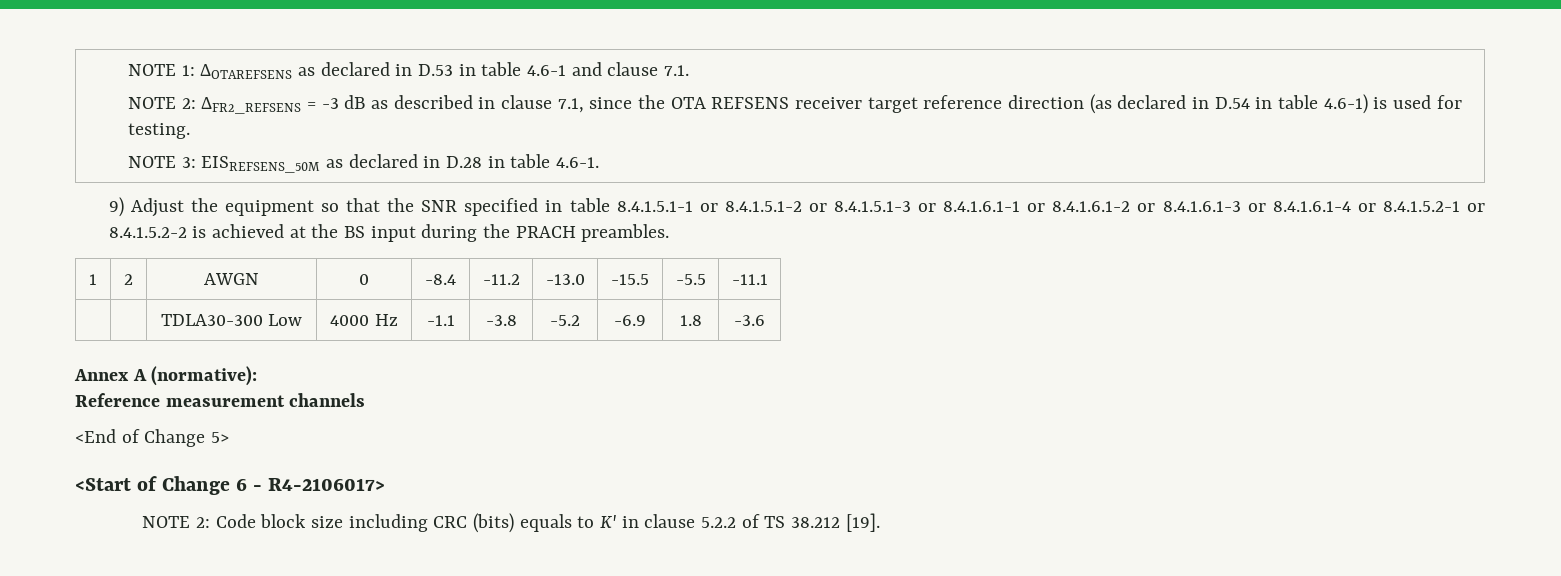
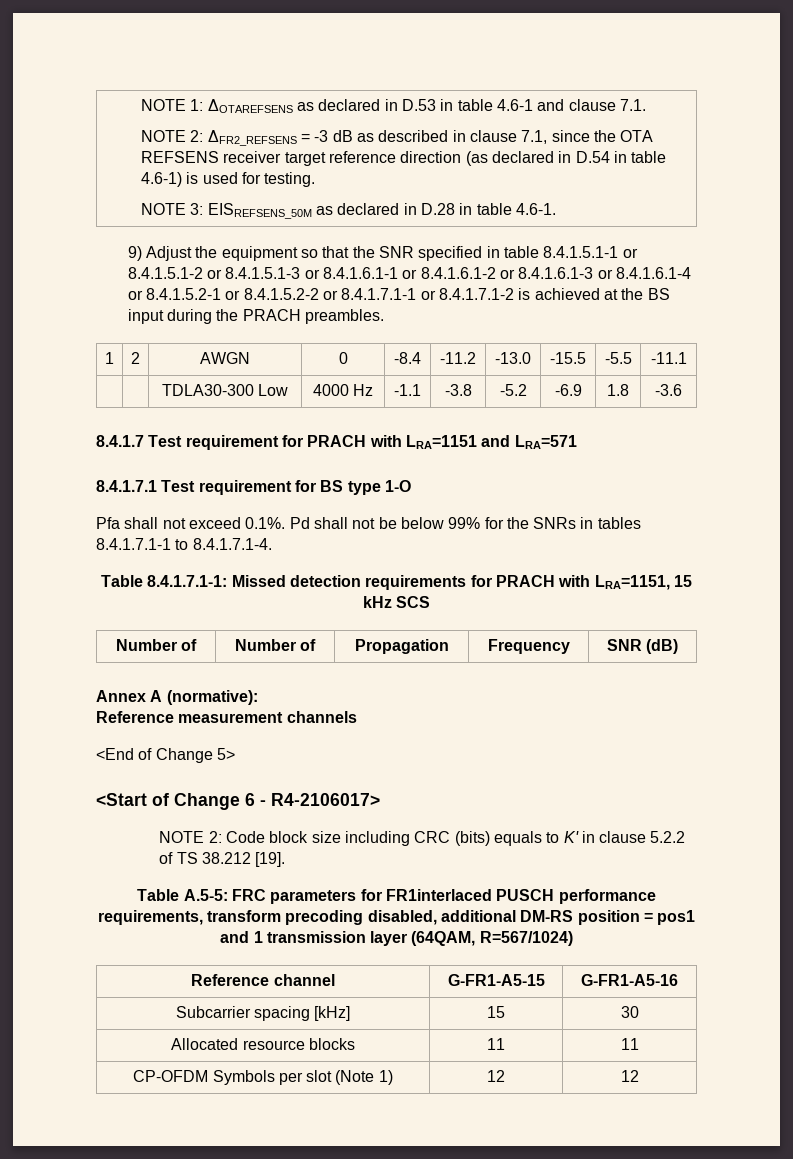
(187, 232) none -> [322,288,514,300] or 8.4.1.7.1-1 or 8.4.1.7.1-2
(765, 320) none -> [96,435,577,450] [96,480,411,495] [96,517,641,529] [96,538,272,550] [101,575,692,590] [362,596,431,608] [115,639,198,651] [234,639,317,651] [354,639,449,654] [487,639,570,654] [606,639,679,654] // 8.4.1.7 Test requirement for PRACH with LRA=1151 and LRA=571 // 8.4.1.7.1 Test requirement for BS type 1-O // Pfa shall not exceed 0.1%. Pd shall not be below 99% for the SNRs in tables 8.4.1.7.1-1 to 8.4.1.7.1-4. // Table 8.4.1.7.1-1: Missed detection requirements for PRACH with LRA=1151, 15 kHz SCS // Number of | Number of | Propagation | Frequency | SNR (dB)
(880, 522) none -> [137,889,656,904] [97,910,696,925] [220,931,573,946] [191,974,335,986] [447,974,545,986] [581,974,678,986] [175,1006,351,1021] [487,1006,505,1018] [620,1006,639,1018] [171,1038,355,1050] [487,1038,505,1050] [620,1038,639,1050] [133,1070,393,1085] [487,1070,505,1082] [620,1070,639,1082] // Table A.5-5: FRC parameters for FR1interlaced PUSCH performance requirements, transform precoding disabled, additional DM-RS position = pos1 and 1 transmission layer (64QAM, R=567/1024) // Reference channel | G-FR1-A5-15 | G-FR1-A5-16 // Subcarrier spacing [kHz] | 15 | 30 // Allocated resource blocks | 11 | 11 // CP-OFDM Symbols per slot (Note 1) | 12 | 12

